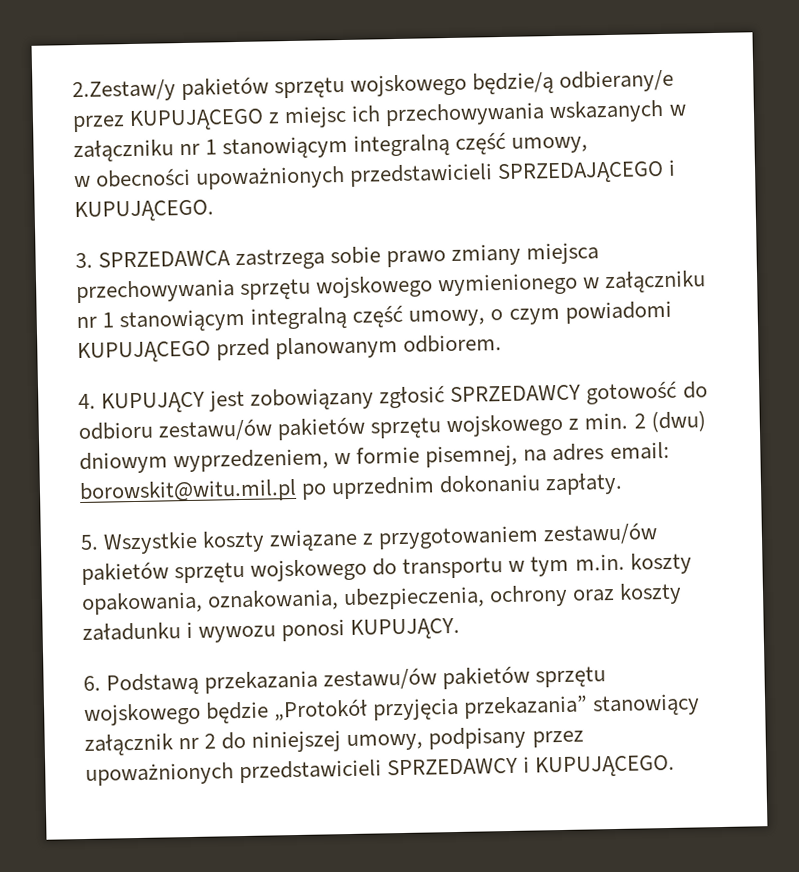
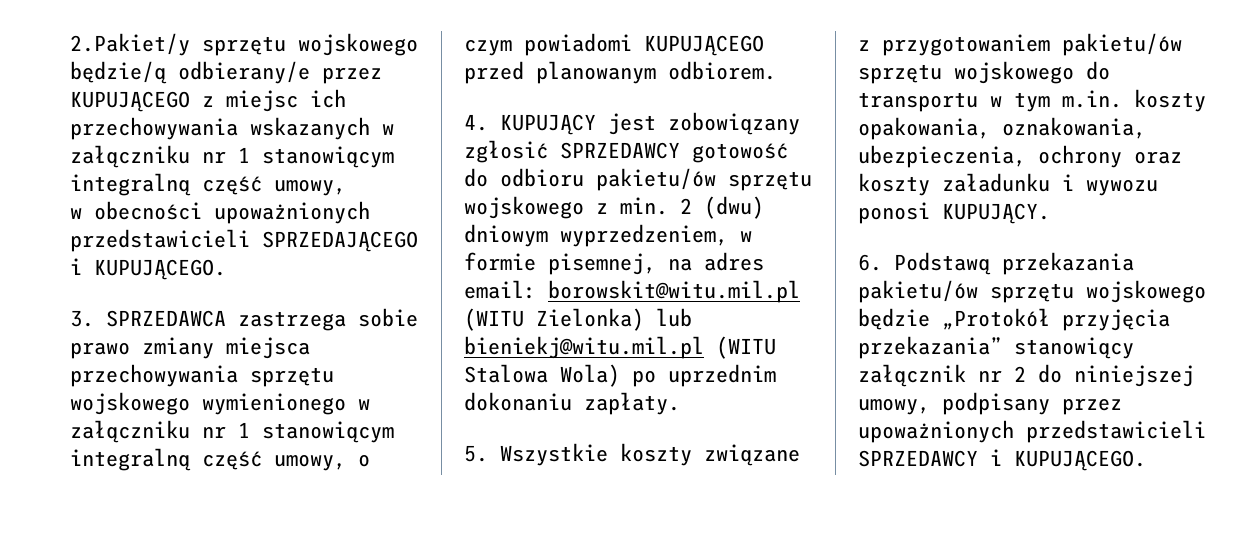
[72,76,270,103] 2.Zestaw/y pakietów -> [70,33,190,56] 2.Pakiet/y
[158,416,367,442] zestawu/ów pakietów -> [596,168,716,191] pakietu/ów
(297, 491) none -> [464,308,692,331] [464,336,776,359] [464,364,620,387] (WITU Zielonka) lub bieniekj@witu.mil.pl (WITU Stalowa Wola)
[543,522,659,546] [81,561,169,586] zestawu/ów pakietów -> [1062,33,1182,56] pakietu/ów
[323,665,531,691] zestawu/ów pakietów -> [858,280,978,303] pakietu/ów

